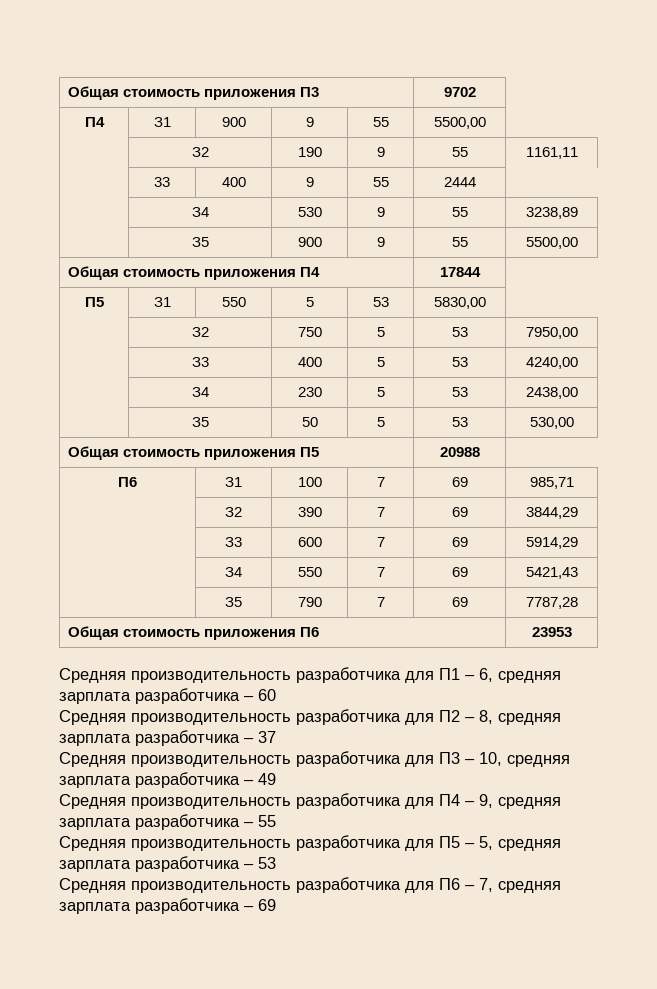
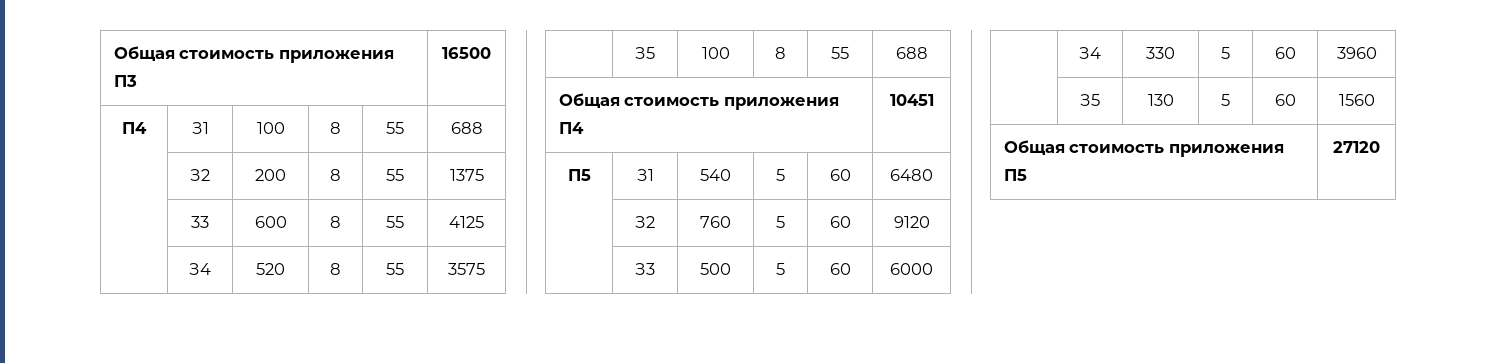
[443,87,476,97] 9702 -> [442,47,491,59] 16500
[221,117,246,127] [305,117,314,127] [372,117,389,127] [433,117,486,129] [191,147,209,157] [297,147,322,157] [376,147,385,157] [451,147,468,157] [525,147,578,159] 900 | 9 | 55 | 5500,00 // | З2 | 190 | 9 | 55 | 1161,11 -> [256,122,285,134] [330,122,341,134] [386,122,404,134] [450,122,483,134] [190,169,210,181] [255,169,286,181] [330,169,341,181] [386,169,404,181] [449,169,484,181] 100 | 8 | 55 | 688 // | З2 | 200 | 8 | 55 | 1375
[221,177,246,187] [305,177,314,187] [372,177,389,187] [443,177,476,187] [191,207,209,217] [297,207,322,217] [376,207,385,217] [451,207,468,217] [525,207,578,219] [191,237,209,247] [297,237,322,247] [376,237,385,247] [451,237,468,247] [525,237,578,249] 400 | 9 | 55 | 2444 // | З4 | 530 | 9 | 55 | 3238,89 // | З5 | 900 | 9 | 55 | 5500,00 -> [254,216,287,228] [330,216,341,228] [386,216,404,228] [449,216,484,228] [189,263,211,275] [256,263,285,275] [330,263,341,275] [386,263,404,275] [448,263,485,275] [635,47,655,59] [701,47,730,59] [775,47,786,59] [831,47,849,59] [895,47,928,59] 600 | 8 | 55 | 4125 // | З4 | 520 | 8 | 55 | 3575 // | З5 | 100 | 8 | 55 | 688
[439,267,481,277] 17844 -> [889,94,934,106] 10451
[221,297,246,307] [305,297,314,307] [372,297,389,307] [433,297,486,309] [191,327,209,337] [297,327,322,337] [376,327,385,337] [451,327,468,337] [525,327,578,339] [191,357,209,367] [297,357,322,367] [376,357,385,367] [451,357,468,367] [525,357,578,369] [191,387,209,397] [297,387,322,397] [376,387,385,397] [451,387,468,397] [525,387,578,399] [191,417,209,427] [301,417,318,427] [376,417,385,427] [451,417,468,427] [529,417,574,429] 550 | 5 | 53 | 5830,00 // | З2 | 750 | 5 | 53 | 7950,00 // | З3 | 400 | 5 | 53 | 4240,00 // | З4 | 230 | 5 | 53 | 2438,00 // | З5 | 50 | 5 | 53 | 530,00 -> [700,169,731,181] [776,169,785,181] [829,169,851,181] [890,169,933,181] [635,216,655,228] [700,216,731,228] [776,216,785,228] [829,216,851,228] [893,216,930,228] [635,263,655,275] [700,263,731,275] [776,263,785,275] [829,263,851,275] [890,263,933,275] [1079,47,1101,59] [1146,47,1175,59] [1221,47,1230,59] [1274,47,1296,59] [1336,47,1377,59] [1080,94,1100,106] [1147,94,1174,106] [1221,94,1230,106] [1274,94,1296,106] [1338,94,1375,106] 540 | 5 | 60 | 6480 // | З2 | 760 | 5 | 60 | 9120 // | З3 | 500 | 5 | 60 | 6000 // | З4 | 330 | 5 | 60 | 3960 // | З5 | 130 | 5 | 60 | 1560
[439,447,480,457] [118,477,137,487] [225,477,242,487] [297,477,322,487] [376,477,385,487] [451,477,468,487] [529,477,574,489] [225,507,242,517] [297,507,322,517] [376,507,385,517] [451,507,468,517] [525,507,578,519] [225,537,242,547] [297,537,322,547] [376,537,385,547] [451,537,468,547] [525,537,578,549] [225,567,242,577] [297,567,322,577] [376,567,385,577] [451,567,468,577] [525,567,578,579] [225,597,242,607] [297,597,322,607] [376,597,385,607] [451,597,468,607] [525,597,578,609] [68,626,320,640] [531,627,572,637] [59,667,561,683] [59,688,276,704] [59,709,561,725] [59,730,276,746] [59,751,570,767] [59,772,276,788] [59,793,561,809] [59,814,276,830] [59,835,561,851] [59,856,276,872] [59,877,561,893] [59,898,276,914] 20988 // П6 | З1 | 100 | 7 | 69 | 985,71 // | З2 | 390 | 7 | 69 | 3844,29 // | З3 | 600 | 7 | 69 | 5914,29 // | З4 | 550 | 7 | 69 | 5421,43 // | З5 | 790 | 7 | 69 | 7787,28 // Общая стоимость приложения П6 | 23953 // Средняя производительность разработчика для П1 – 6, средняя зарплата разработчика – 60 // Средняя производительность разработчика для П2 – 8, средняя зарплата разработчика – 37 // Средняя производительность разработчика для П3 – 10, средняя зарплата разработчика – 49 // Средняя производительность разработчика для П4 – 9, средняя зарплата разработчика – 55 // Средняя производительность разработчика для П5 – 5, средняя зарплата разработчика – 53 // Средняя производительность разработчика для П6 – 7, средняя зарплата разработчика – 69 -> [1333,141,1380,153] 27120

